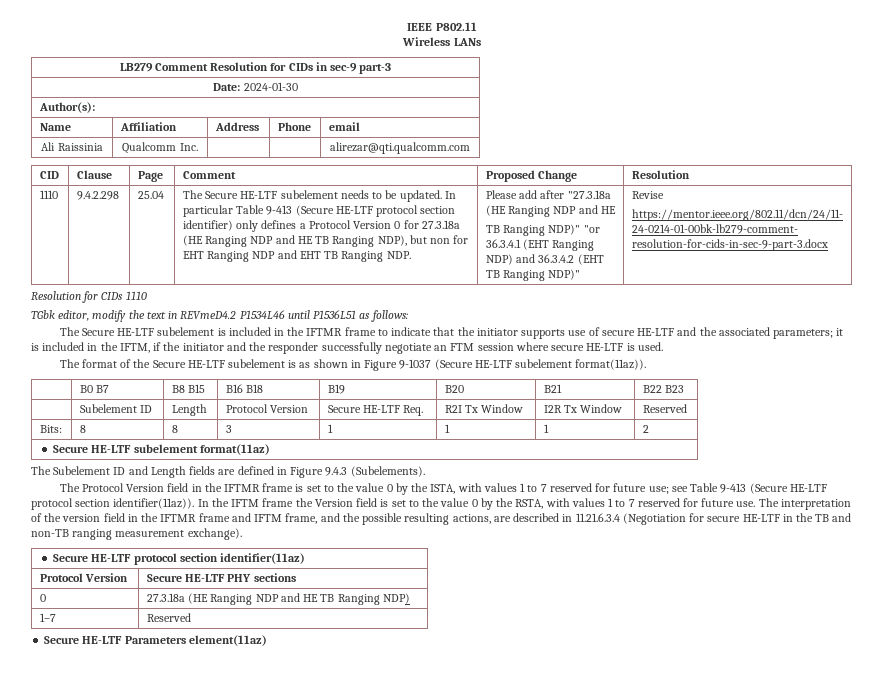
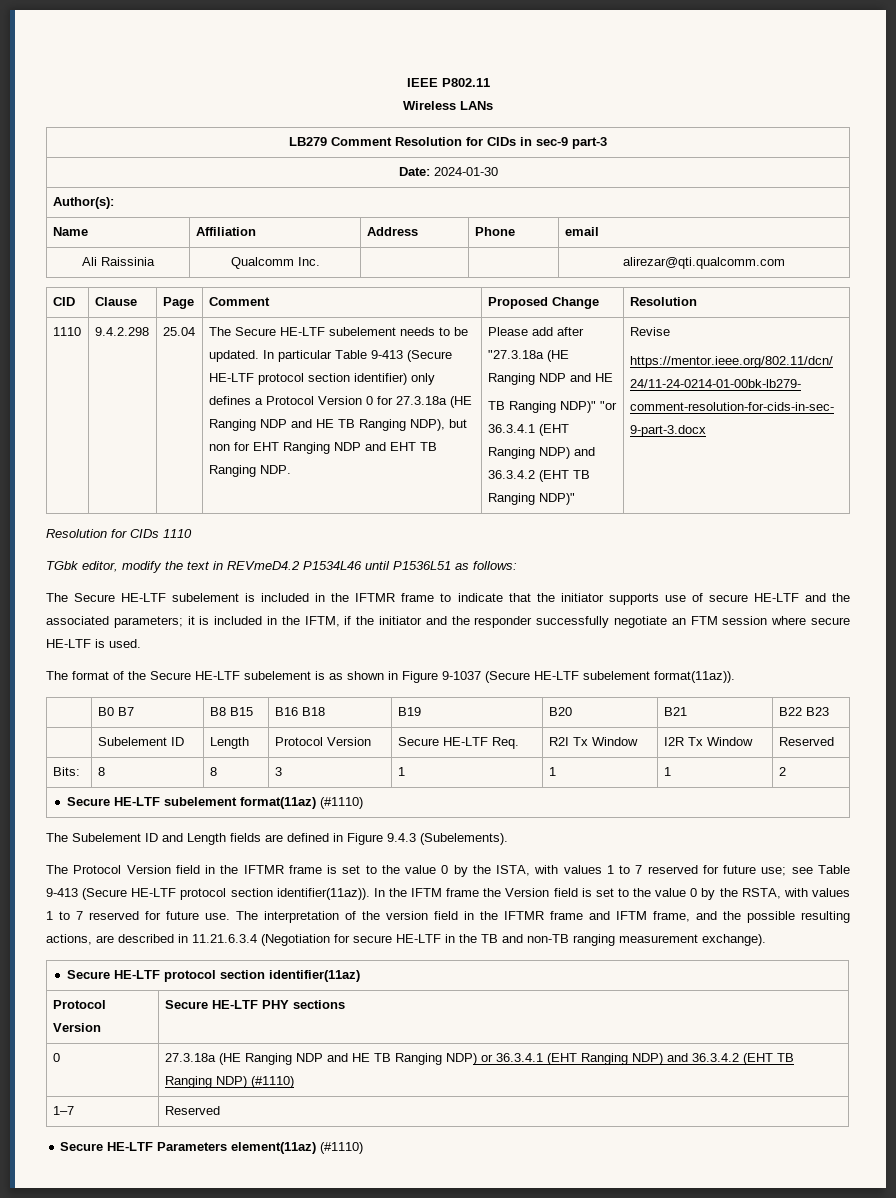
(270, 449) none -> [319,797,363,809] (#1110)
(410, 598) none -> [480,1053,794,1065] [164,1076,294,1088] or 36.3.4.1 (EHT Ranging NDP) and 36.3.4.2 (EHT TB Ranging NDP) (#1110)
(267, 640) none -> [320,1142,364,1154] (#1110)

